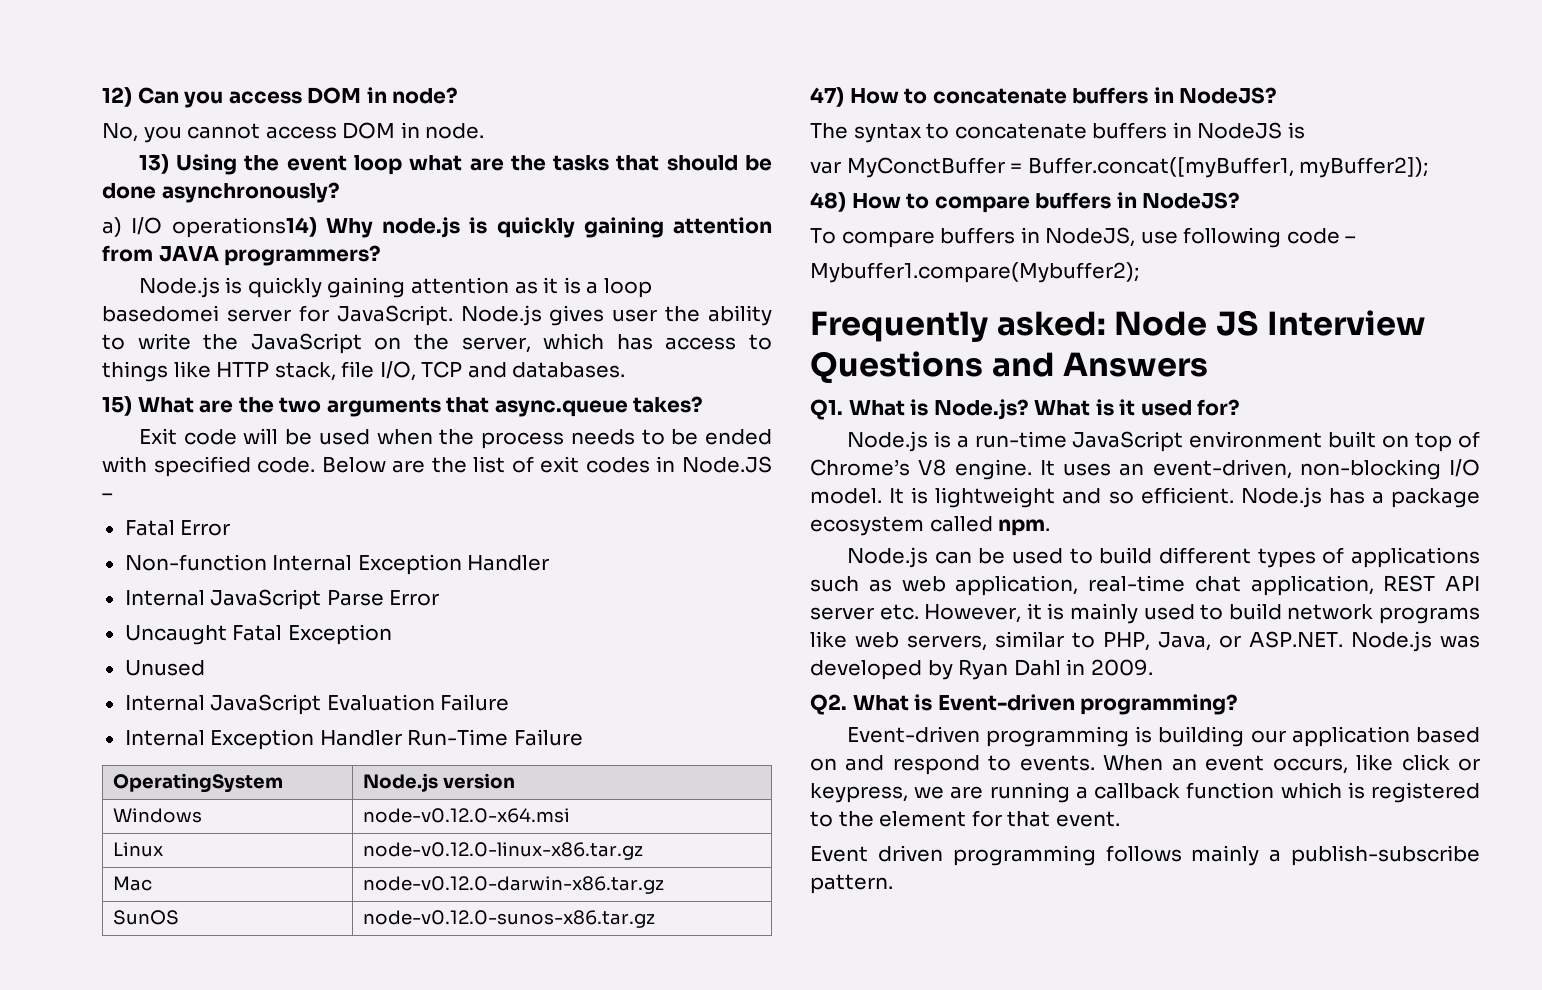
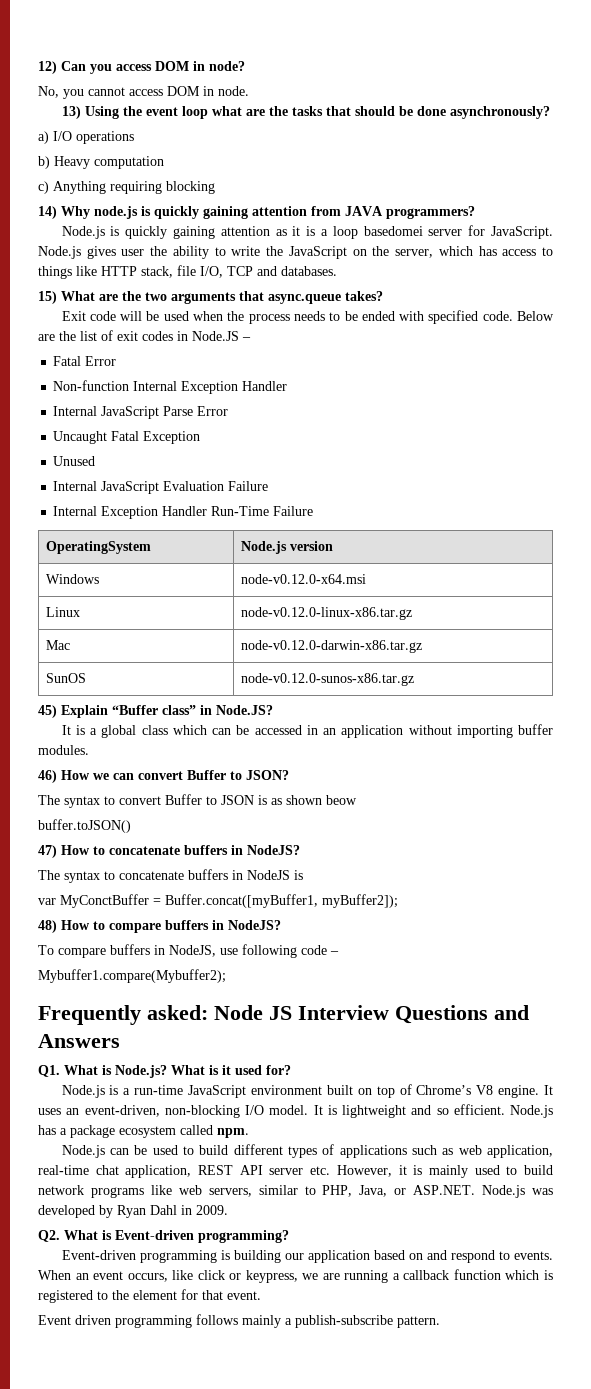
[171,217,317,238] operations14) -> [76,131,134,144] [38,156,164,169] [38,181,215,194] [38,206,57,219] operations // b) Heavy computation // c) Anything requiring blocking // 14)
(656, 919) none -> [38,705,273,718] [61,724,553,738] [38,745,89,755] [38,770,289,783] [38,794,357,808] [38,819,131,833] // 45) Explain “Buffer class” in Node.JS? // It is a global class which can be accessed in an application without importing buffer modules. // 46) How we can convert Buffer to JSON? // The syntax to convert Buffer to JSON is as shown beow // buffer.toJSON()

